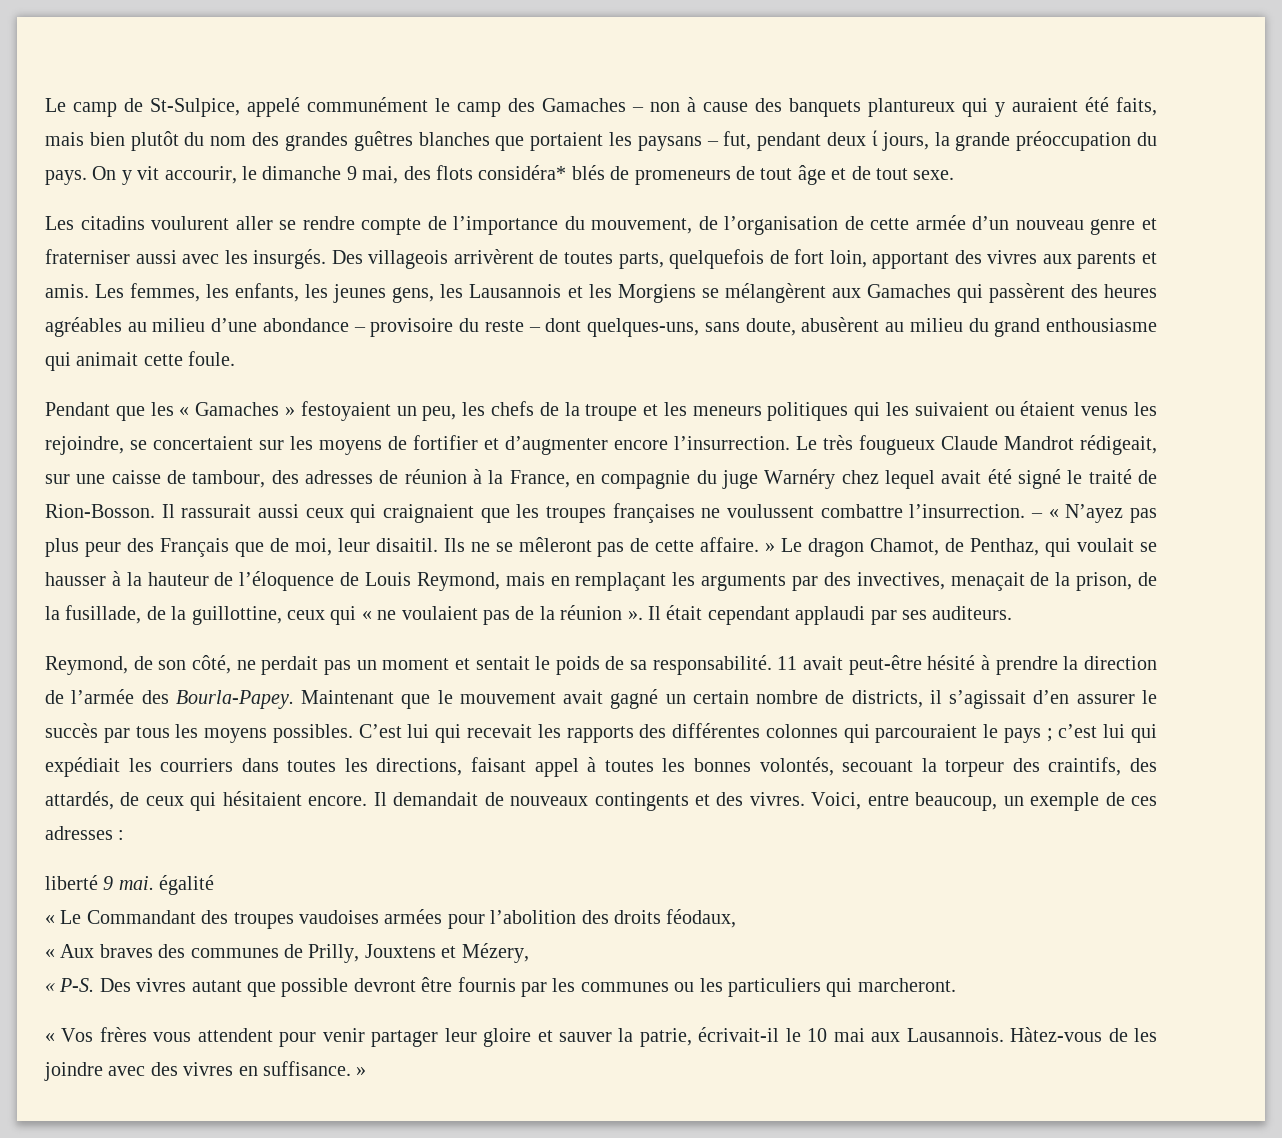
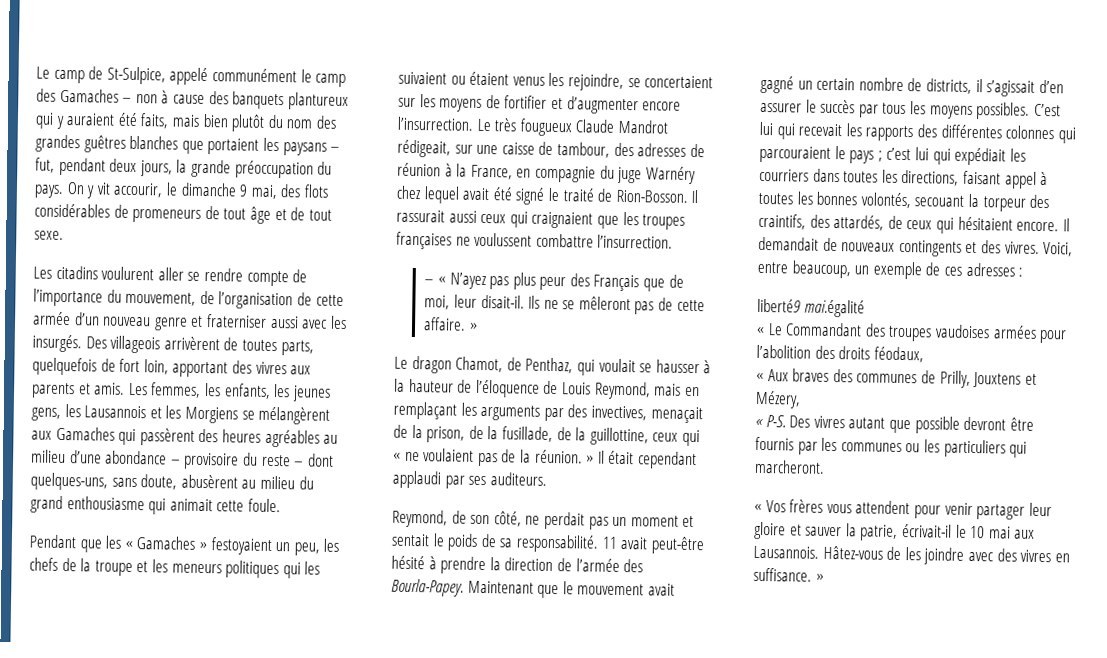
[871,130,878,146] ί -> (138, 165) none
[478,165,605,180] considéra* blés -> [34,203,110,218] considérables
(1026, 511) none -> (674, 241) //
[375,538,438,552] disaitil. -> [480,294,525,309] disait-il.
(776, 547) none -> (478, 326) //
[560,605,643,620] réunion ». -> [534,449,595,464] réunion. »
[45,875,215,895] liberté 9 mai. égalité -> [757,298,865,318] liberté9 mai.égalité
[1010,1027,1103,1042] Hàtez-vous -> [822,545,883,560] Hâtez-vous

